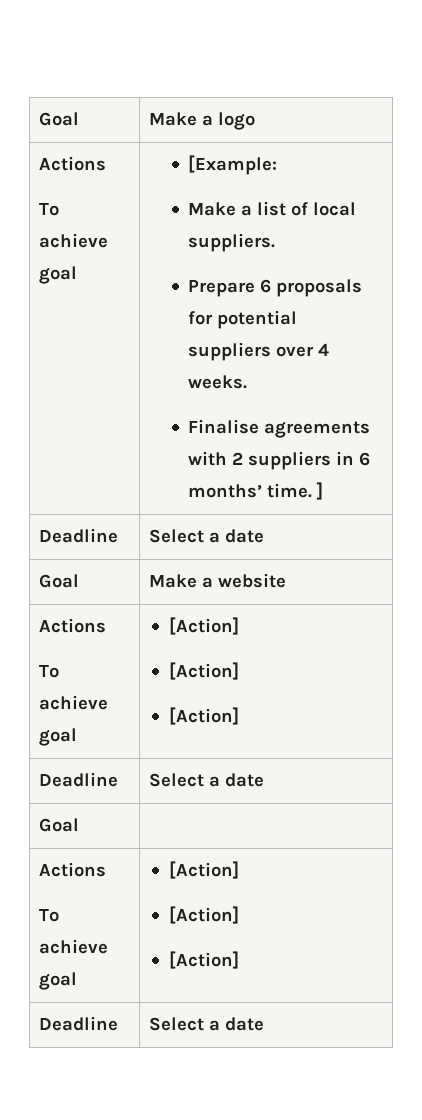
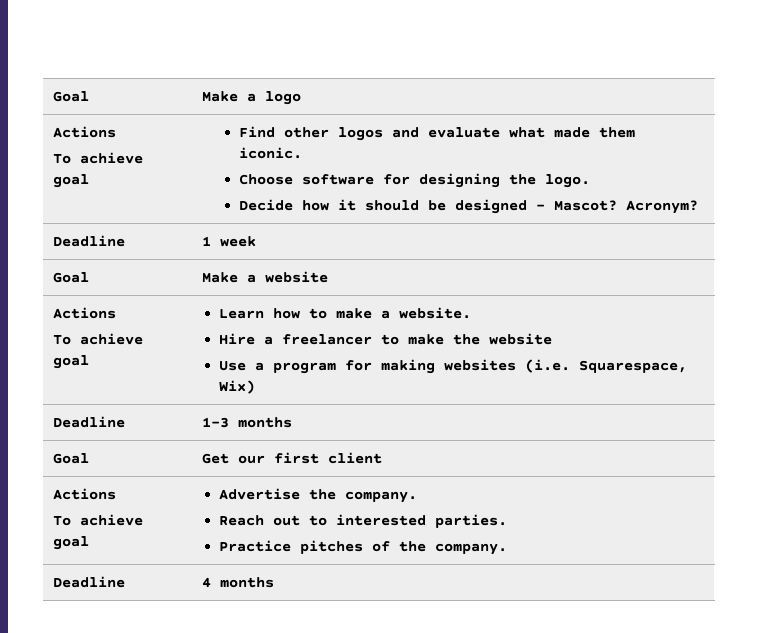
[188,155,278,175] [188,201,357,216] [188,233,276,252] [188,279,363,297] [188,310,298,329] [188,342,330,361] [188,375,248,389] [188,419,371,438] [188,451,371,470] [188,482,324,500] [38,528,118,543] [148,529,264,543] [Example: // Make a list of local suppliers. // Prepare 6 proposals for potential suppliers over 4 weeks. // Finalise agreements with 2 suppliers in 6 months’ time. ] // Deadline | Select a date -> [238,126,635,141] [238,147,302,159] [238,173,590,188] [238,199,698,214] [53,235,126,247] [202,236,257,247] Find other logos and evaluate what made them iconic. // Choose software for designing the logo. // Decide how it should be designed – Mascot? Acronym? // Deadline | 1 week
[168,617,239,635] [168,662,239,680] [168,707,239,725] [38,772,118,787] [148,773,264,787] [38,818,79,832] [38,862,106,877] [38,909,59,922] [38,939,108,954] [38,972,77,990] [168,861,239,879] [168,906,239,924] [168,951,239,969] [38,1016,118,1031] [148,1017,264,1031] [Action] // [Action] // [Action] // Deadline | Select a date // Goal | // Actions // To achieve goal | [Action] // [Action] // [Action] // Deadline | Select a date -> [219,307,472,319] [219,333,553,345] [219,359,688,374] [219,380,256,394] [53,416,126,428] [202,417,293,428] [53,453,90,464] [202,452,383,464] [53,488,117,500] [53,514,144,526] [53,536,90,550] [219,488,418,503] [219,514,508,528] [219,540,508,555] [53,576,126,588] [202,577,275,588] Learn how to make a website. // Hire a freelancer to make the website // Use a program for making websites (i.e. Squarespace, Wix) // Deadline | 1-3 months // Goal | Get our first client // Actions // To achieve goal | Advertise the company. // Reach out to interested parties. // Practice pitches of the company. // Deadline | 4 months

